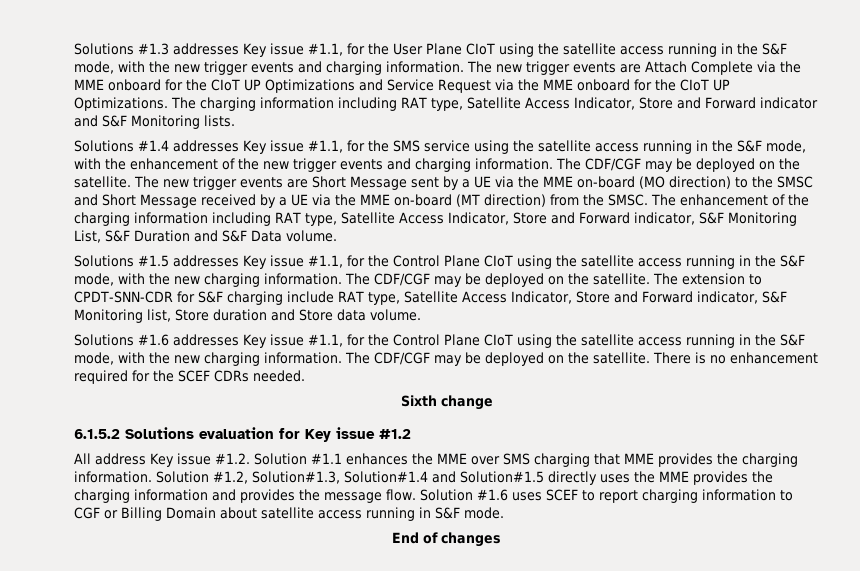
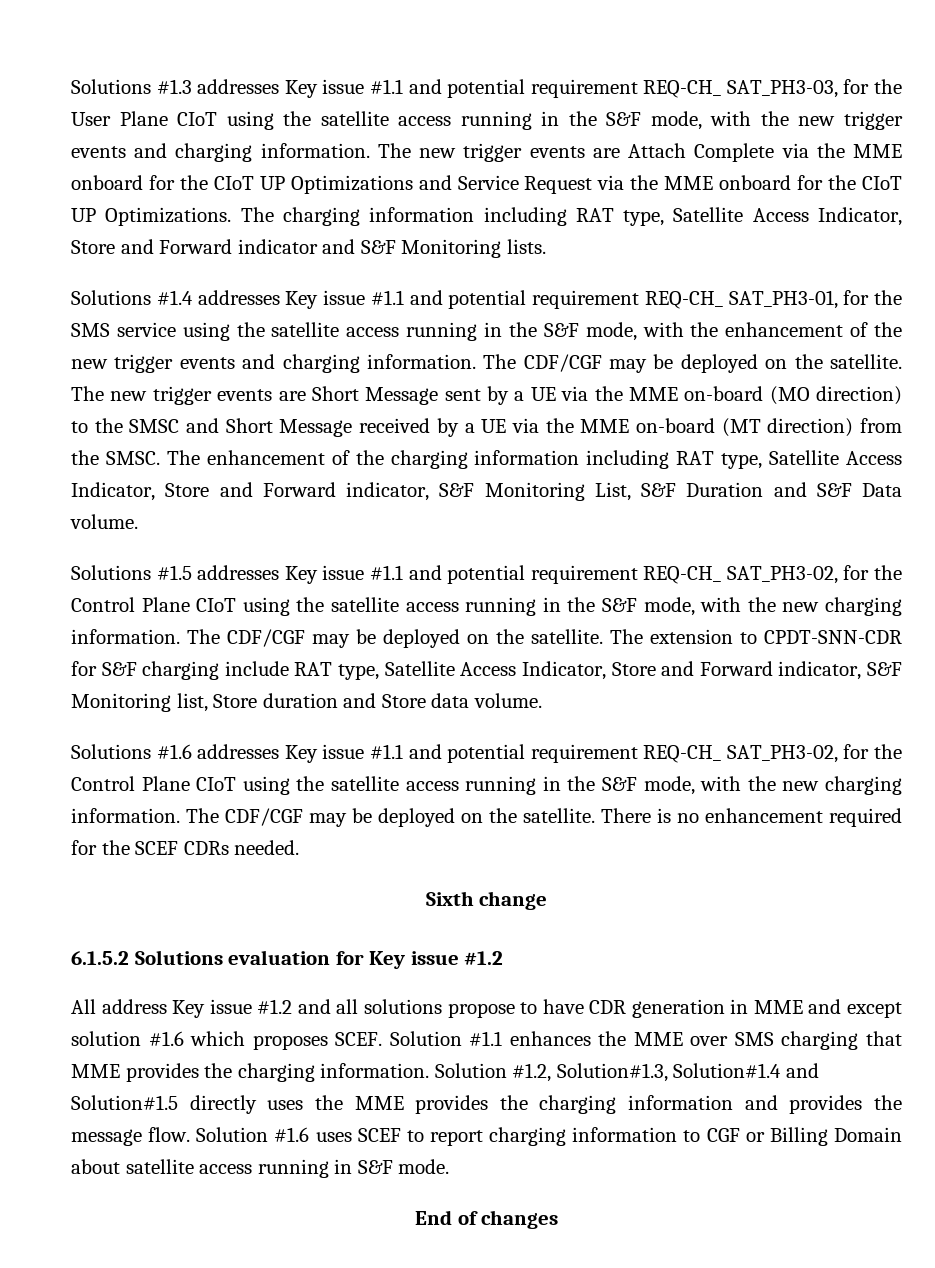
[308,43,343,56] #1.1, -> [369,79,838,98] #1.1 and potential requirement REQ-CH_ SAT_PH3-03,
[308,140,343,153] #1.1, -> [370,290,838,309] #1.1 and potential requirement REQ-CH_ SAT_PH3-01,
[308,255,343,268] #1.1, -> [369,565,838,584] #1.1 and potential requirement REQ-CH_ SAT_PH3-02,
[308,334,343,347] #1.1, -> [369,744,838,763] #1.1 and potential requirement REQ-CH_ SAT_PH3-02,
[215,453,250,464] #1.2. -> [257,999,902,1018] [71,1031,383,1050] #1.2 and all solutions propose to have CDR generation in MME and except solution #1.6 which proposes SCEF.

